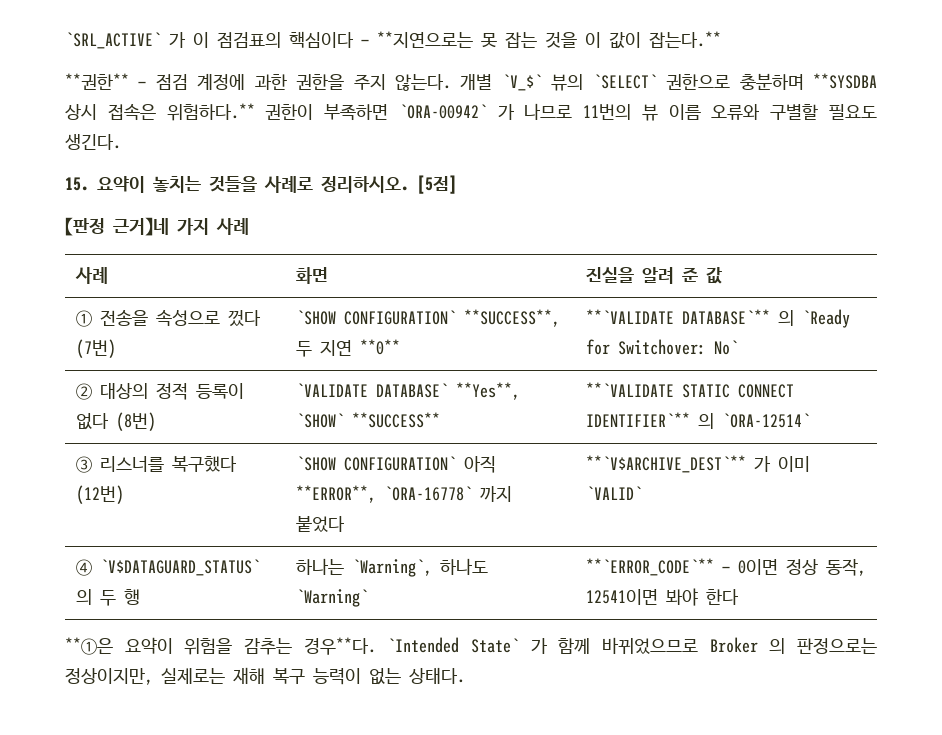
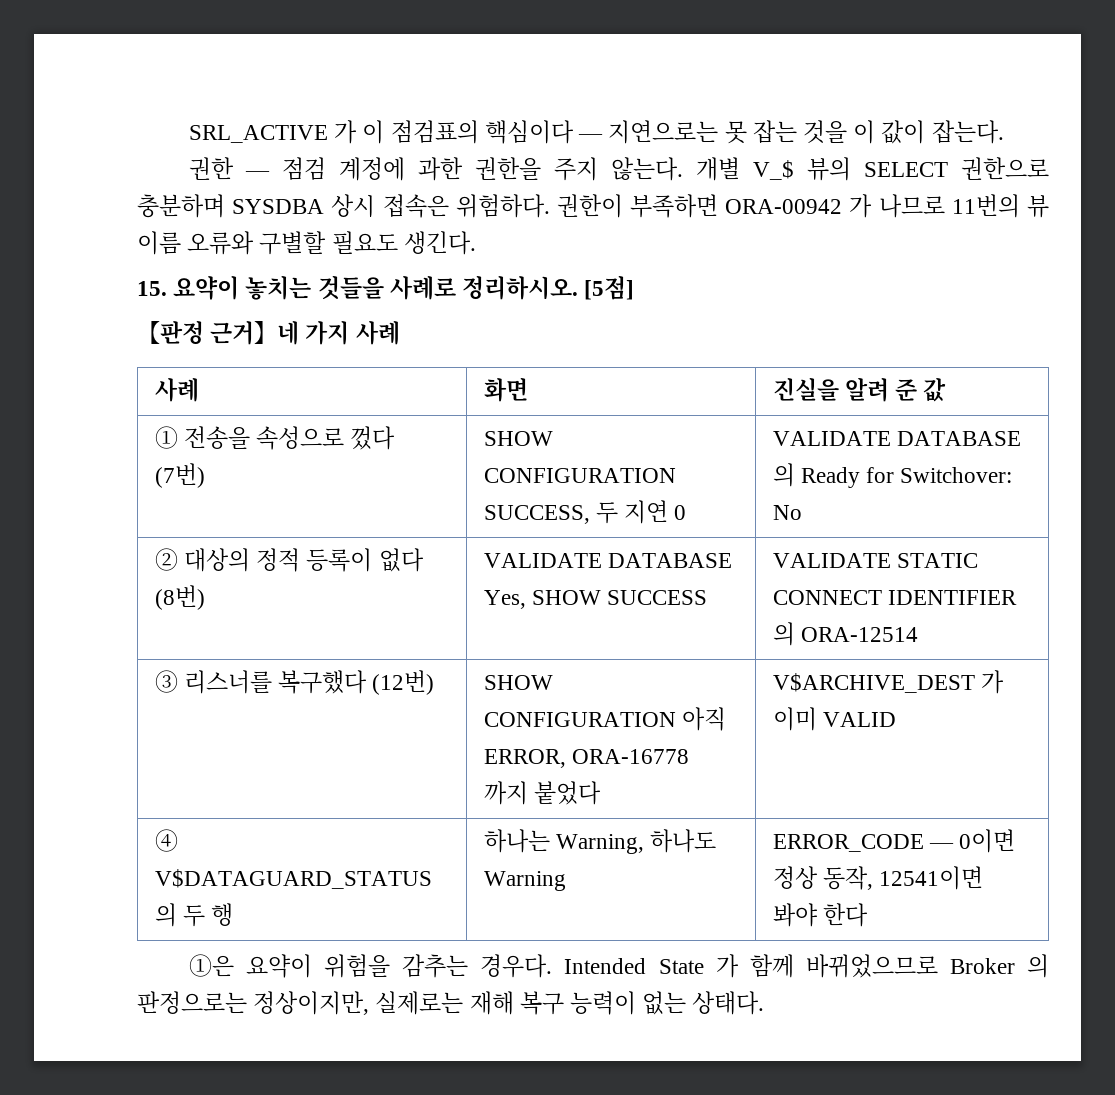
[65,32,161,49] `SRL_ACTIVE` -> [189,125,329,143] SRL_ACTIVE
[377,31,473,48] **지연으로는 -> [608,120,719,144] 지연으로는
[649,31,721,48] [65,73,129,90] 잡는다.** // **권한** -> [931,120,1004,144] [189,157,235,180] 잡는다. // 권한
[501,74,657,91] `V_$` 뷰의 `SELECT` -> [753,157,949,181] V_$ 뷰의 SELECT
[813,73,878,89] **SYSDBA -> [232,199,325,214] SYSDBA
[166,103,255,121] 위험하다.** -> [455,194,550,218] 위험하다.
[398,104,487,119] `ORA-00942` -> [725,199,843,214] ORA-00942
[295,309,560,327] [295,339,400,357] [585,309,850,328] `SHOW CONFIGURATION` **SUCCESS**, 두 지연 **0** | **`VALIDATE DATABASE`** 의 `Ready -> [483,431,553,446] [483,468,676,483] [483,500,687,524] [772,431,1021,446] [772,463,860,488] SHOW CONFIGURATION SUCCESS, 두 지연 0 | VALIDATE DATABASE 의 Ready
[713,340,738,355] No` -> [772,505,802,520] No
[295,382,520,400] [295,412,440,428] [585,382,794,398] [585,412,810,429] `VALIDATE DATABASE` **Yes**, `SHOW` **SUCCESS** | **`VALIDATE STATIC CONNECT IDENTIFIER`** 의 `ORA-12514` -> [483,553,732,568] [483,590,708,609] [772,553,978,568] [772,590,1017,605] [772,622,918,646] VALIDATE DATABASE Yes, SHOW SUCCESS | VALIDATE STATIC CONNECT IDENTIFIER 의 ORA-12514
[295,456,496,473] [295,485,472,503] `SHOW CONFIGURATION` 아직 **ERROR**, `ORA-16778` -> [483,675,553,690] [483,707,726,731] [483,749,689,768] SHOW CONFIGURATION 아직 ERROR, ORA-16778
[585,455,746,473] **`V$ARCHIVE_DEST`** -> [772,673,975,693] V$ARCHIVE_DEST
[585,486,642,500] `VALID` -> [822,712,896,727] VALID
[99,559,260,576] `V$DATAGUARD_STATUS` -> [154,869,432,889] V$DATAGUARD_STATUS
[351,558,488,577] [295,589,368,607] [585,558,714,576] `Warning`, 하나도 `Warning` | **`ERROR_CODE`** -> [555,829,717,854] [483,871,566,891] [772,834,924,852] Warning, 하나도 Warning | ERROR_CODE
[65,637,113,655] **①은 -> [189,954,235,977] ①은
[303,637,519,655] 경우**다. `Intended State` -> [480,954,704,978] 경우다. Intended State

